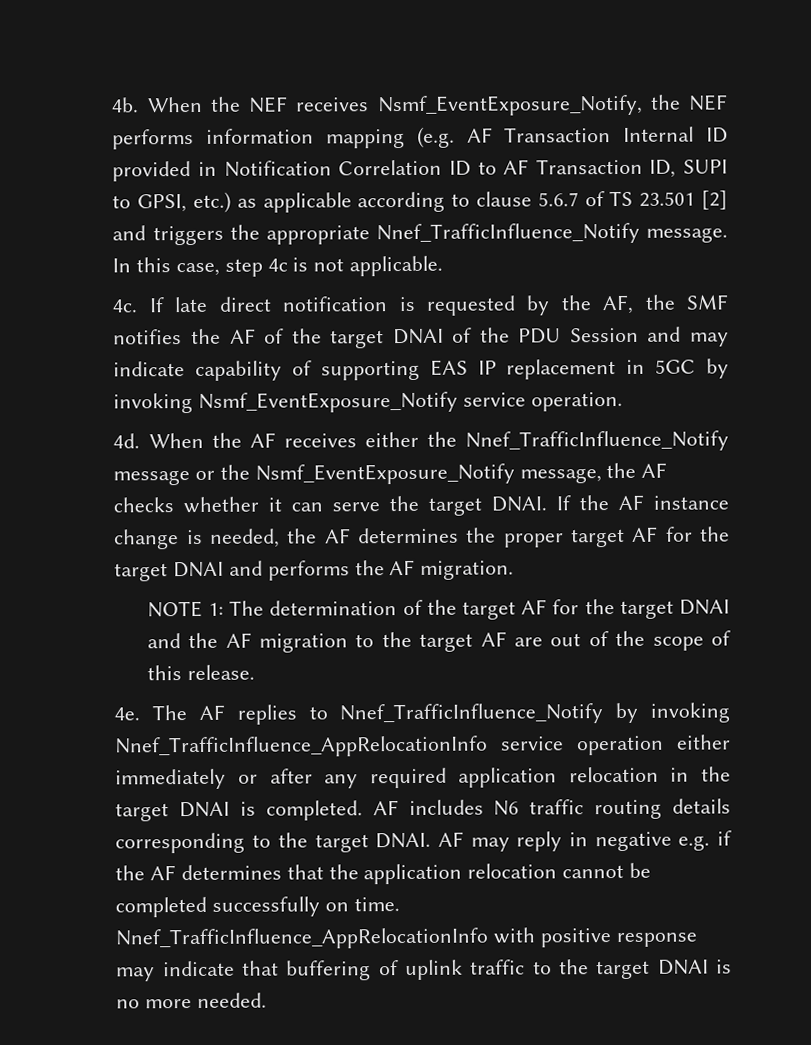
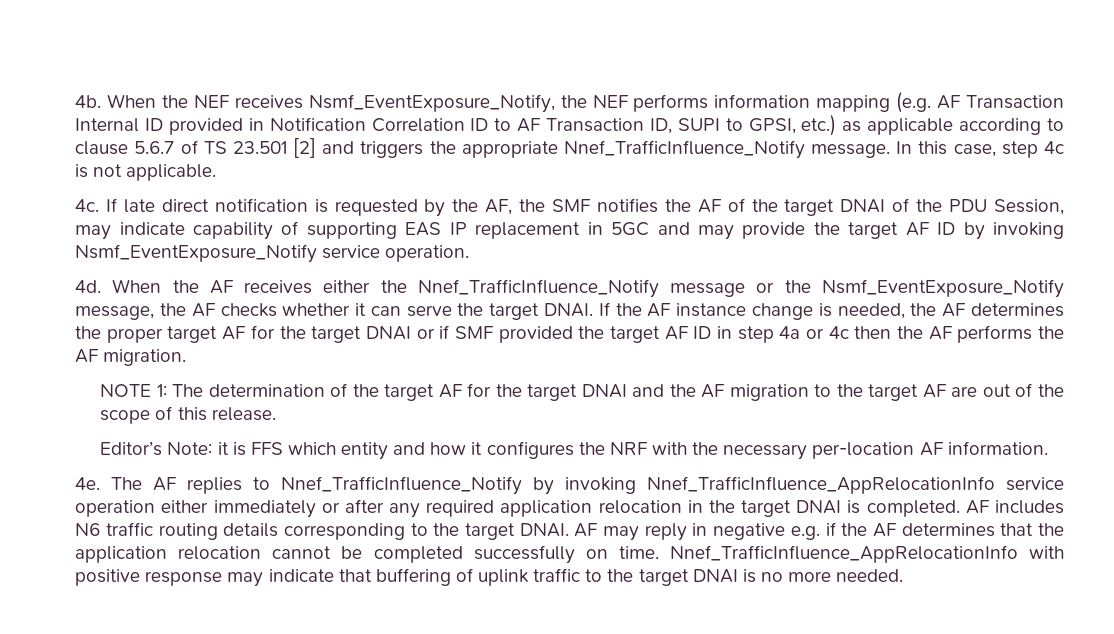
[569,326,682,343] Session and -> [994,199,1065,215] Session,
(697, 366) none -> [657,222,956,240] and may provide the target AF ID
[229,560,264,576] and -> [416,325,953,343] or if SMF provided the target AF ID in step 4a or 4c then the AF
(255, 672) none -> [100,441,1048,460] // Editor’s Note: it is FFS which entity and how it configures the NRF with the necessary per-location AF information.

